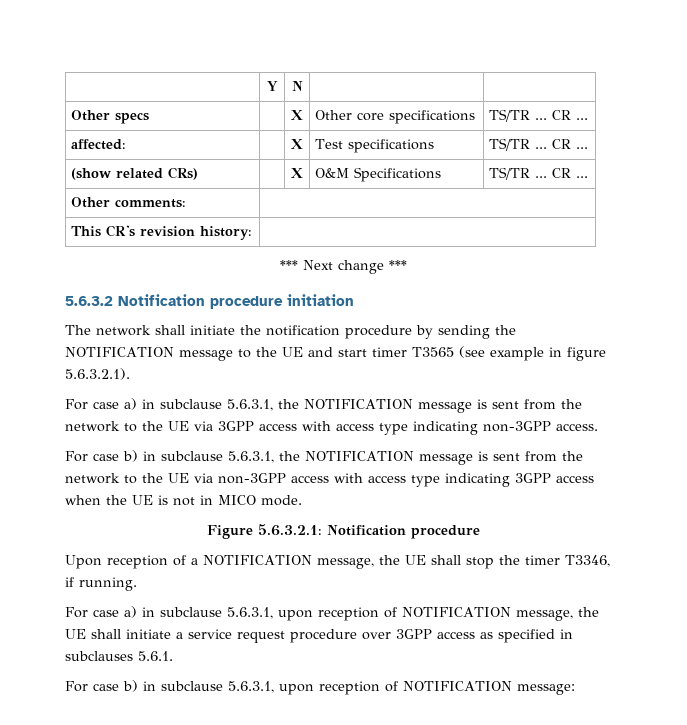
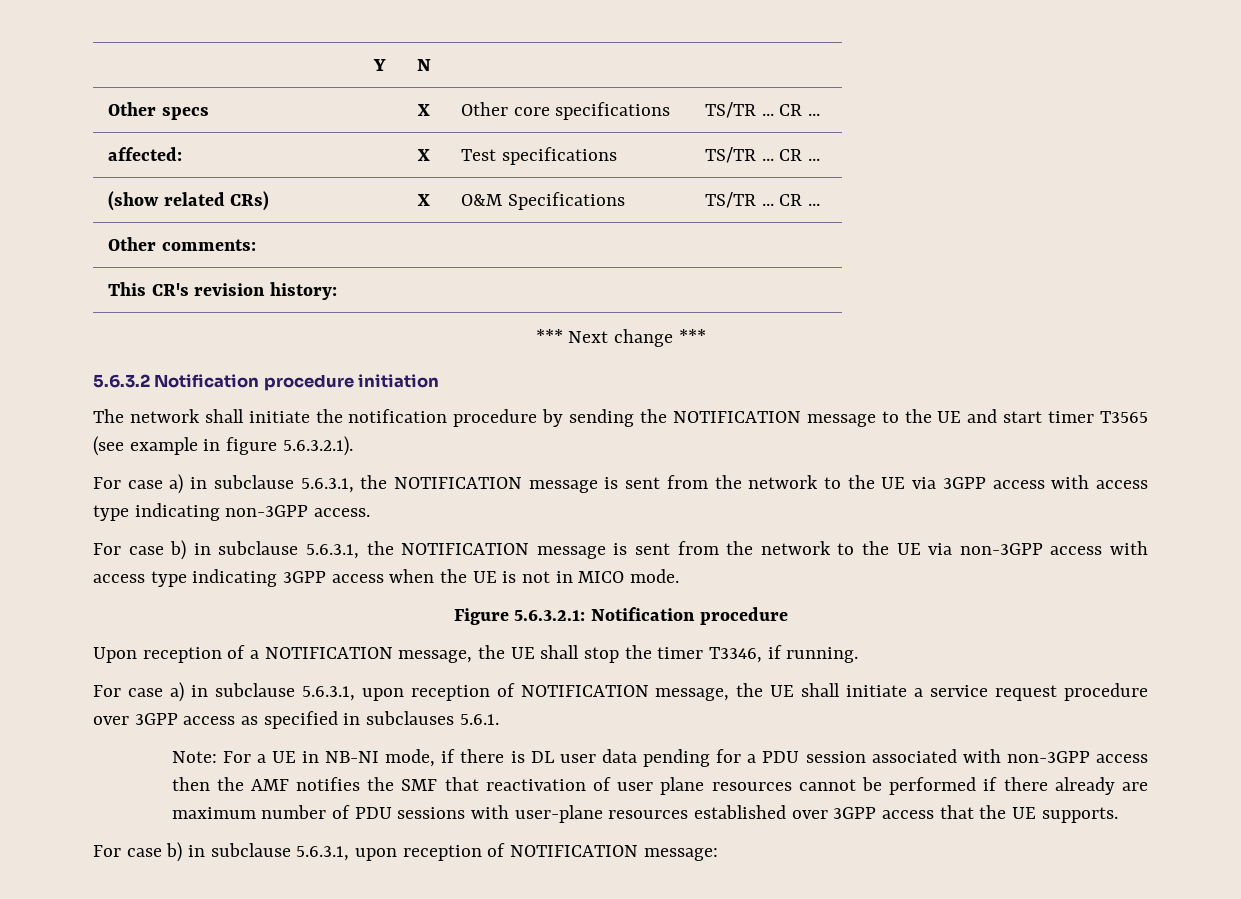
(173, 656) none -> [171,749,1148,767] [171,777,1148,795] [171,805,1118,823] // Note: For a UE in NB-NI mode, if there is DL user data pending for a PDU session associated with non-3GPP access then the AMF notifies the SMF that reactivation of user plane resources cannot be performed if there already are maximum number of PDU sessions with user-plane resources established over 3GPP access that the UE supports.

